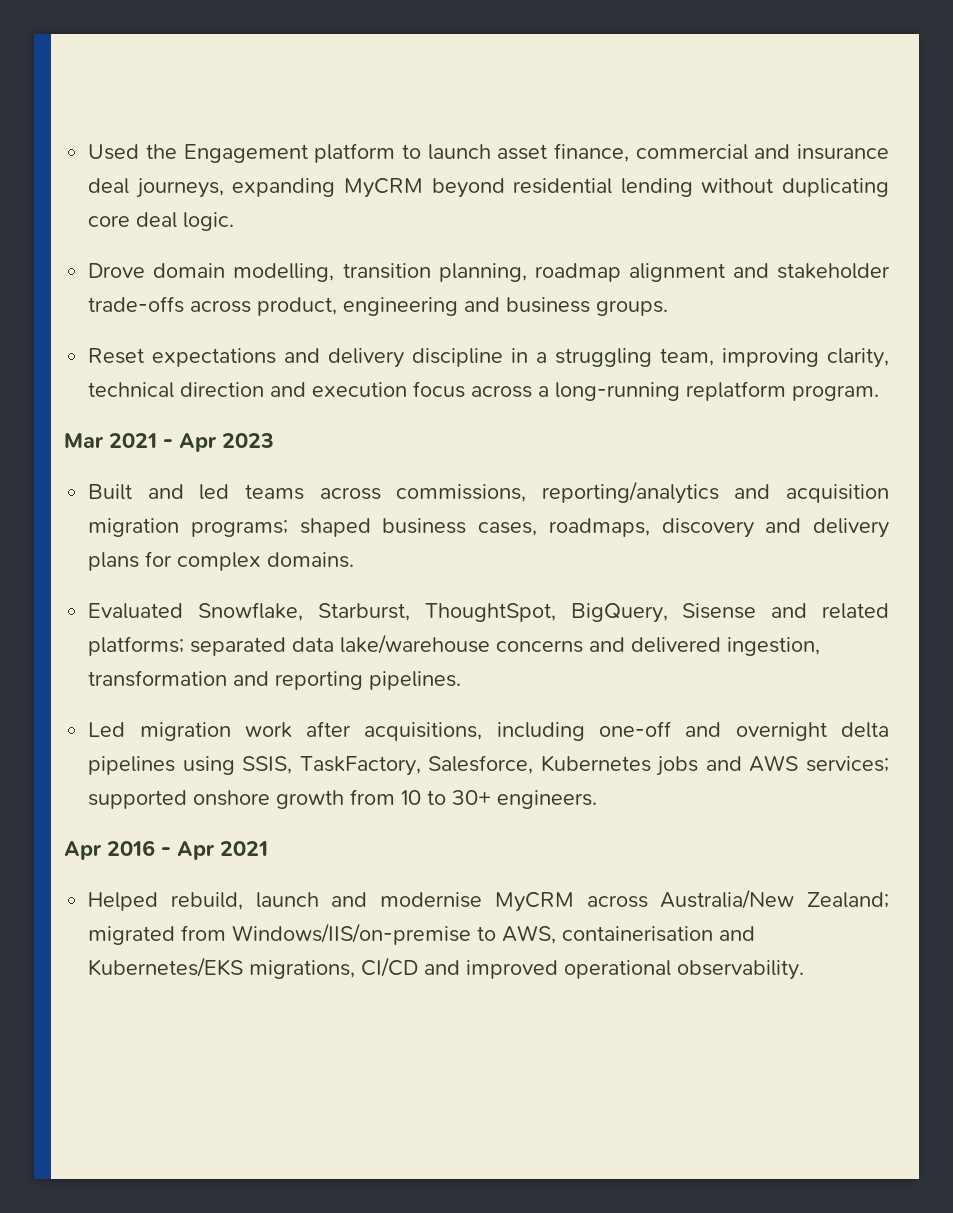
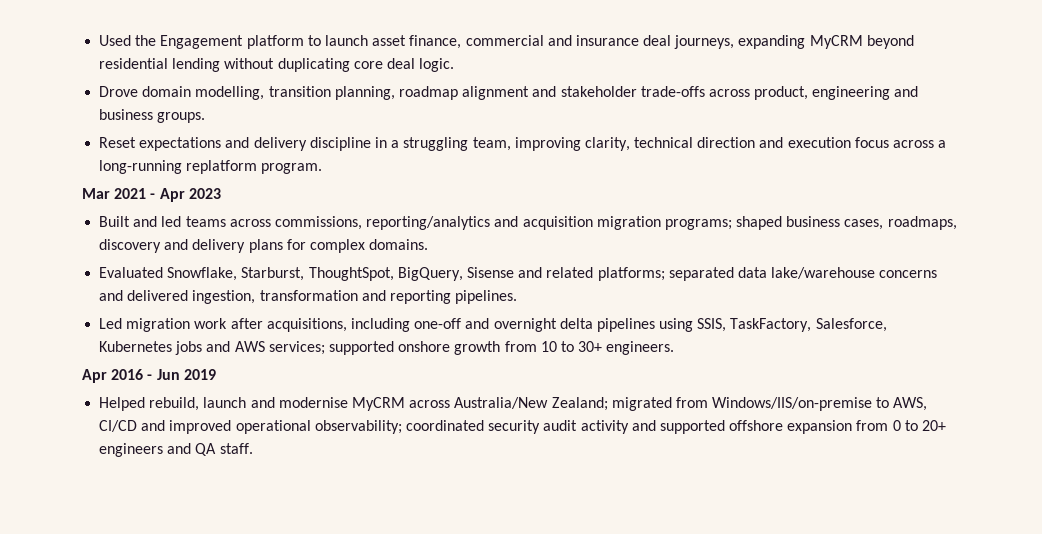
[177,841,268,860] Apr 2021 -> [156,369,216,380] Jun 2019
[562,926,756,942] [88,957,805,980] containerisation and Kubernetes/EKS migrations, CI/CD and improved operational observability. -> [99,420,947,434] [99,443,253,457] CI/CD and improved operational observability; coordinated security audit activity and supported offshore expansion from 0 to 20+ engineers and QA staff.

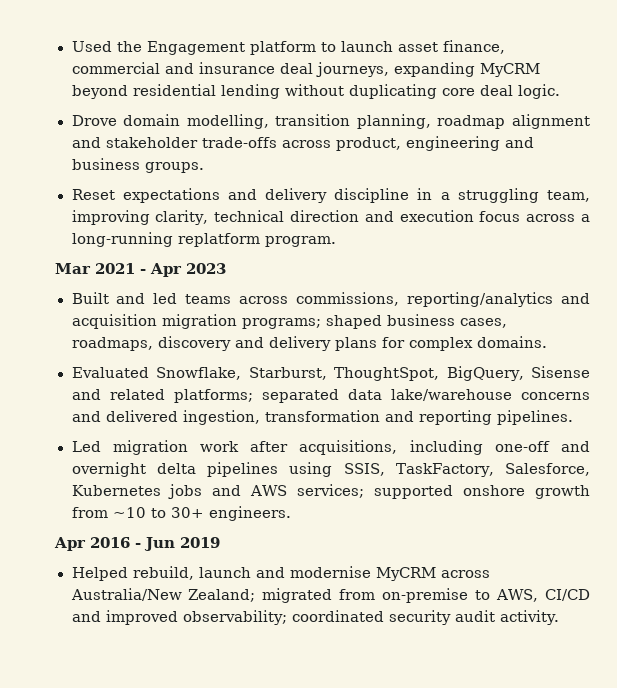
[540,341,557,352] 10 -> [112,507,146,518] ~10
[712,397,873,411] Windows/IIS/on-premise -> [382,588,469,603] on-premise
[235,420,311,434] operational -> (178, 617) none
[580,420,947,434] [99,443,253,457] activity and supported offshore expansion from 0 to 20+ engineers and QA staff. -> [499,610,560,625] activity.

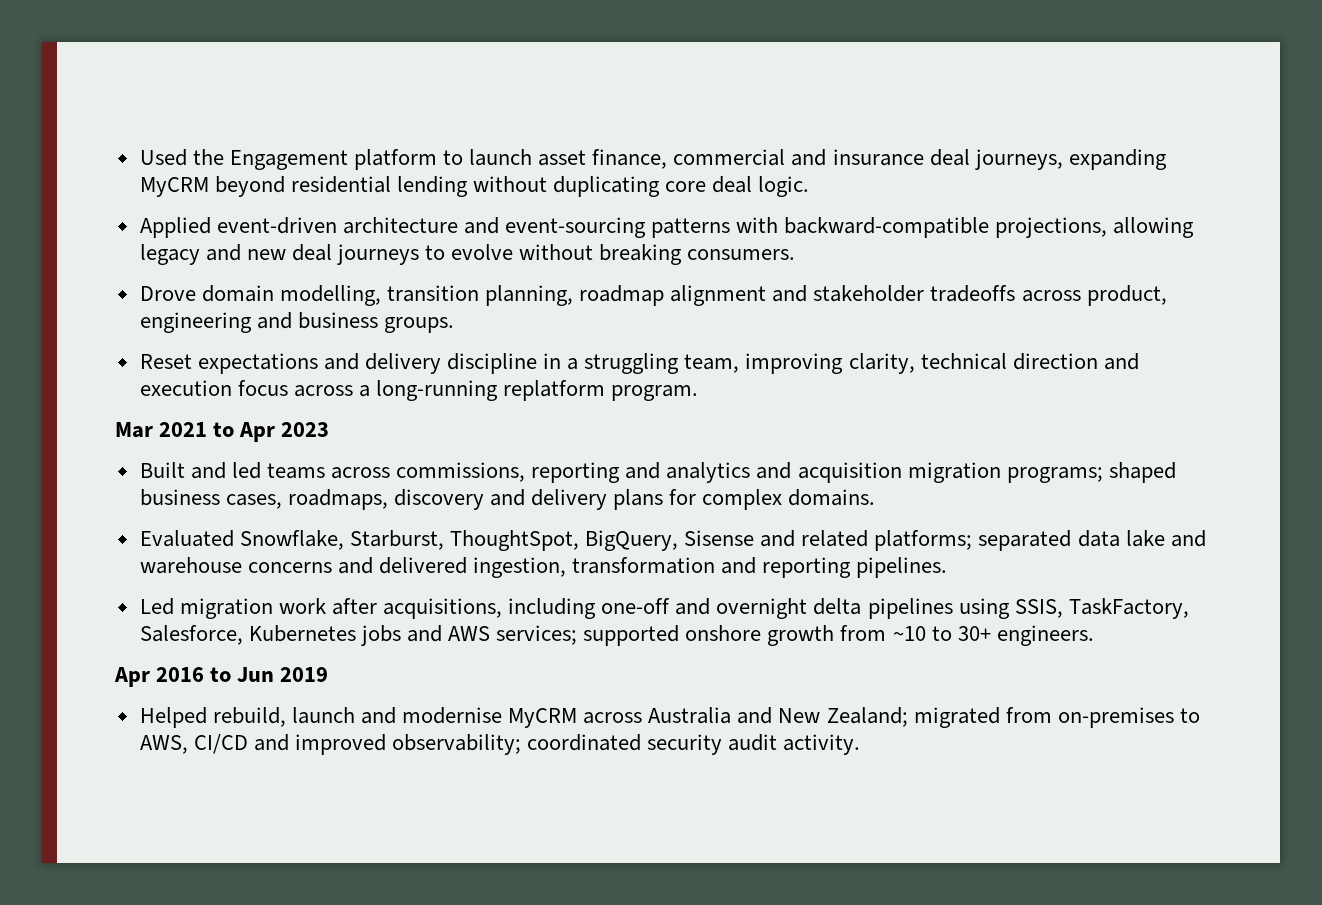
(560, 91) none -> [139,217,1195,238] [139,244,796,265] // Applied event-driven architecture and event-sourcing patterns with backward-compatible projections, allowing legacy and new deal journeys to evolve without breaking consumers.
[201,137,277,148] trade-offs -> [930,285,1016,302] tradeoffs
[140,269,146,274] - -> [213,422,235,437] to
[407,292,554,307] reporting/analytics -> [531,462,751,483] reporting and analytics
[390,389,512,401] lake/warehouse -> [1125,530,1206,547] [139,557,242,574] lake and warehouse
[135,543,141,548] - -> [210,667,232,682] to
[70,588,182,601] Australia/New -> [648,707,821,724] Australia and New
[382,588,469,603] on-premise -> [1057,707,1174,728] on-premises

